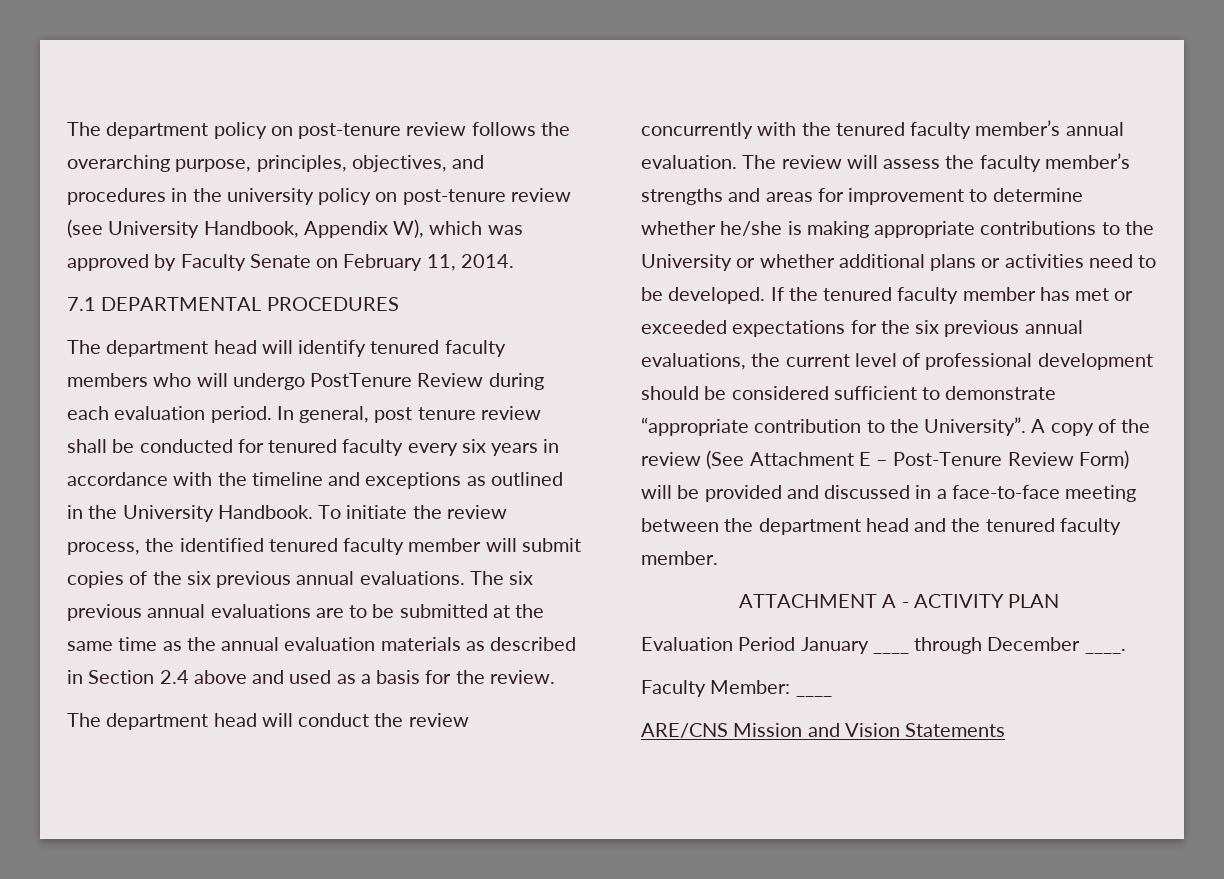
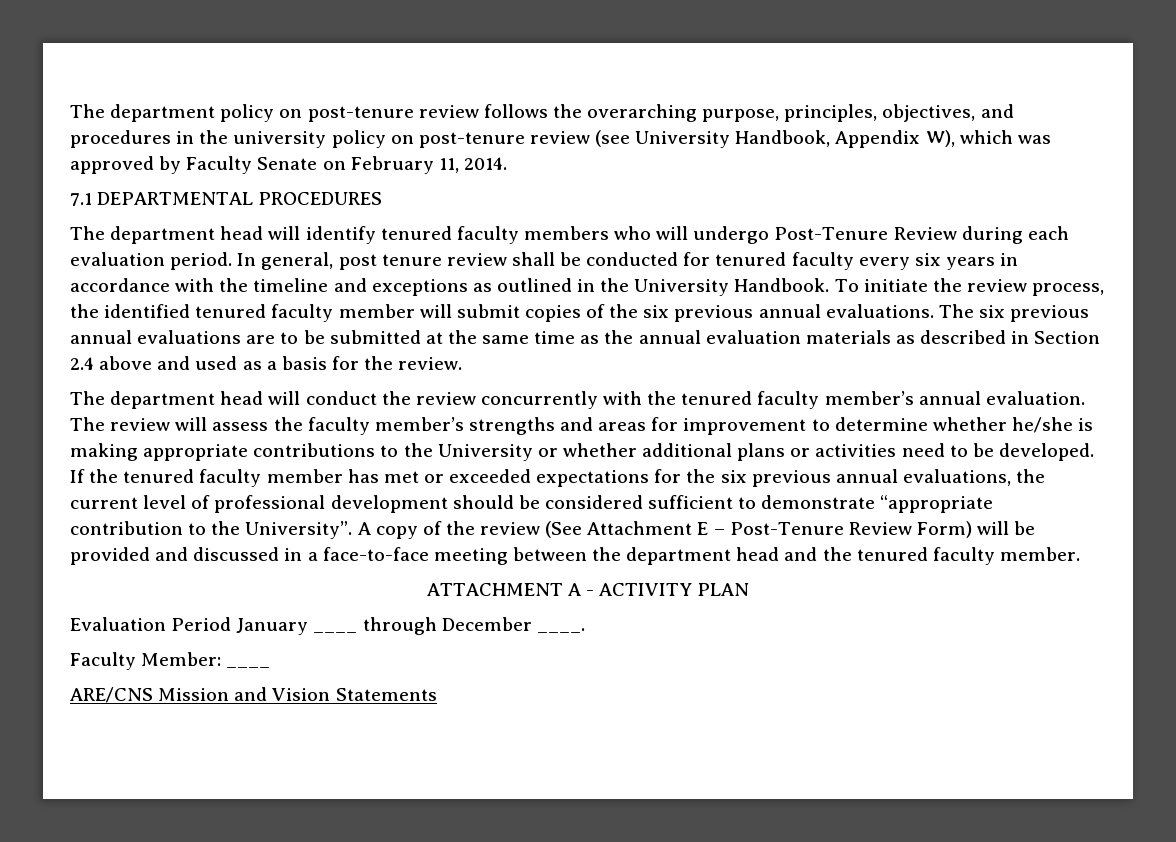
[310,373,413,387] PostTenure -> [774,227,889,240] Post-Tenure

